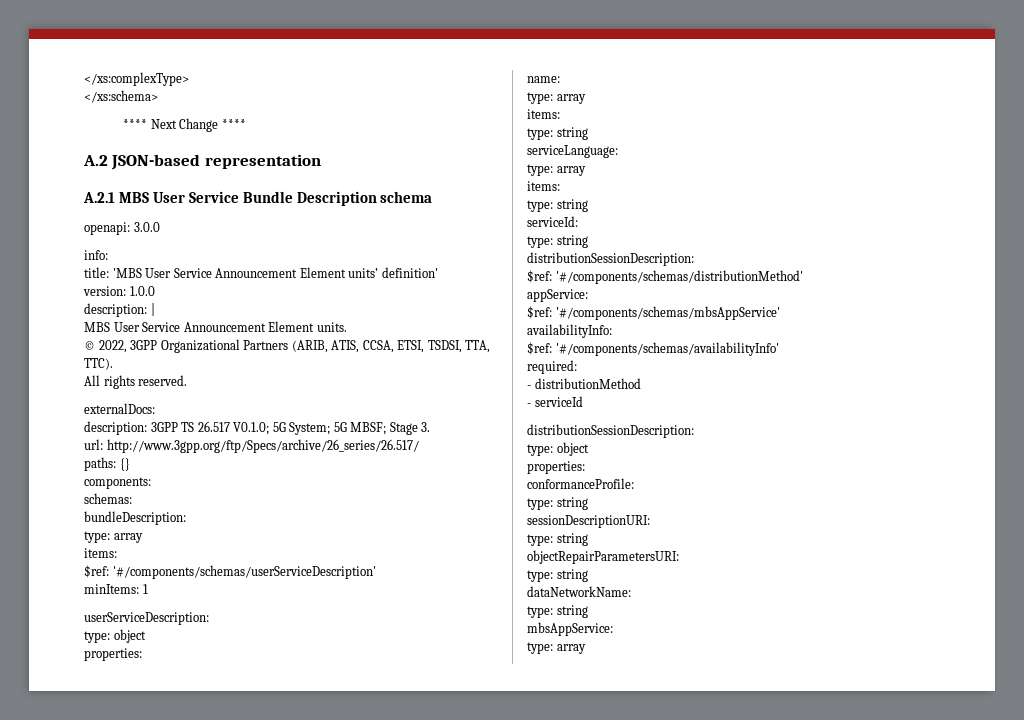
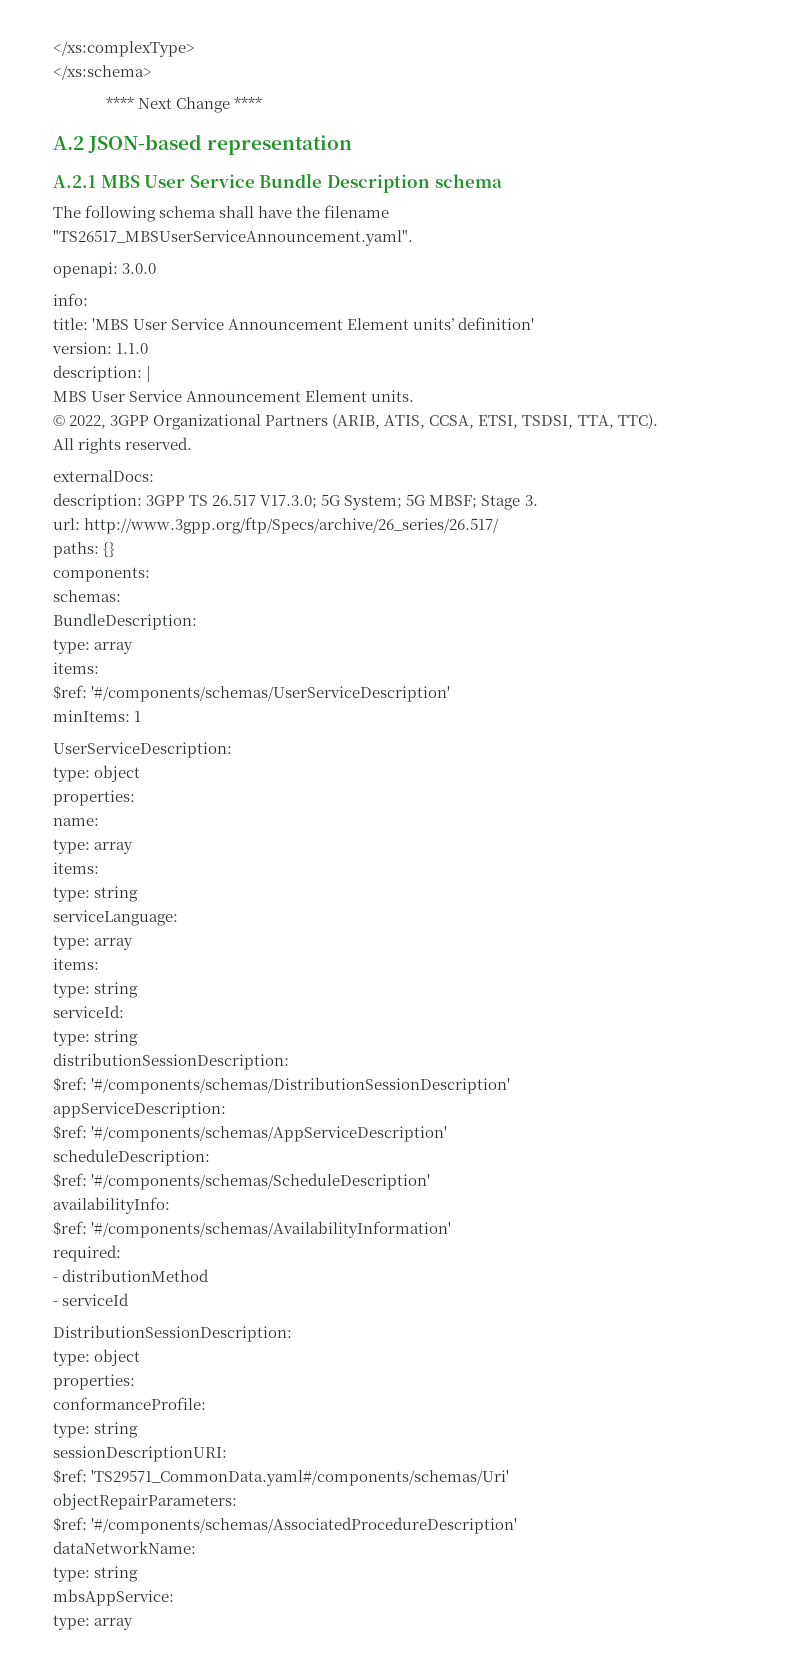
(433, 197) none -> [53,205,390,222] [53,230,413,246] // The following schema shall have the filename "TS26517_MBSUserServiceAnnouncement.yaml".
[129,286,155,296] 1.0.0 -> [116,343,149,354] 1.1.0
[233,422,270,435] V0.1.0; -> [260,495,318,509] V17.3.0;
[84,511,186,525] bundleDescription: -> [53,613,197,630] BundleDescription:
[112,565,376,579] '#/components/schemas/userServiceDescription' -> [91,686,451,702] '#/components/schemas/UserServiceDescription'
[84,612,209,625] userServiceDescription: -> [53,742,232,758] UserServiceDescription:
[555,270,803,284] [527,289,588,302] [527,306,780,320] '#/components/schemas/distributionMethod' // appService: // $ref: '#/components/schemas/mbsAppService' -> [91,1077,511,1094] [53,1102,226,1118] [53,1125,448,1142] [53,1149,210,1166] [53,1173,431,1190] '#/components/schemas/DistributionSessionDescription' // appServiceDescription: // $ref: '#/components/schemas/AppServiceDescription' // scheduleDescription: // $ref: '#/components/schemas/ScheduleDescription'
[555,342,779,356] '#/components/schemas/availabilityInfo' -> [91,1221,452,1238] '#/components/schemas/AvailabilityInformation'
[527,424,694,438] distributionSessionDescription: -> [53,1325,292,1342] DistributionSessionDescription:
[527,533,588,546] [527,550,679,564] [527,569,588,582] type: string // objectRepairParametersURI: // type: string -> [53,1469,510,1486] [53,1493,237,1510] [53,1517,518,1534] $ref: 'TS29571_CommonData.yaml#/components/schemas/Uri' // objectRepairParameters: // $ref: '#/components/schemas/AssociatedProcedureDescription'

